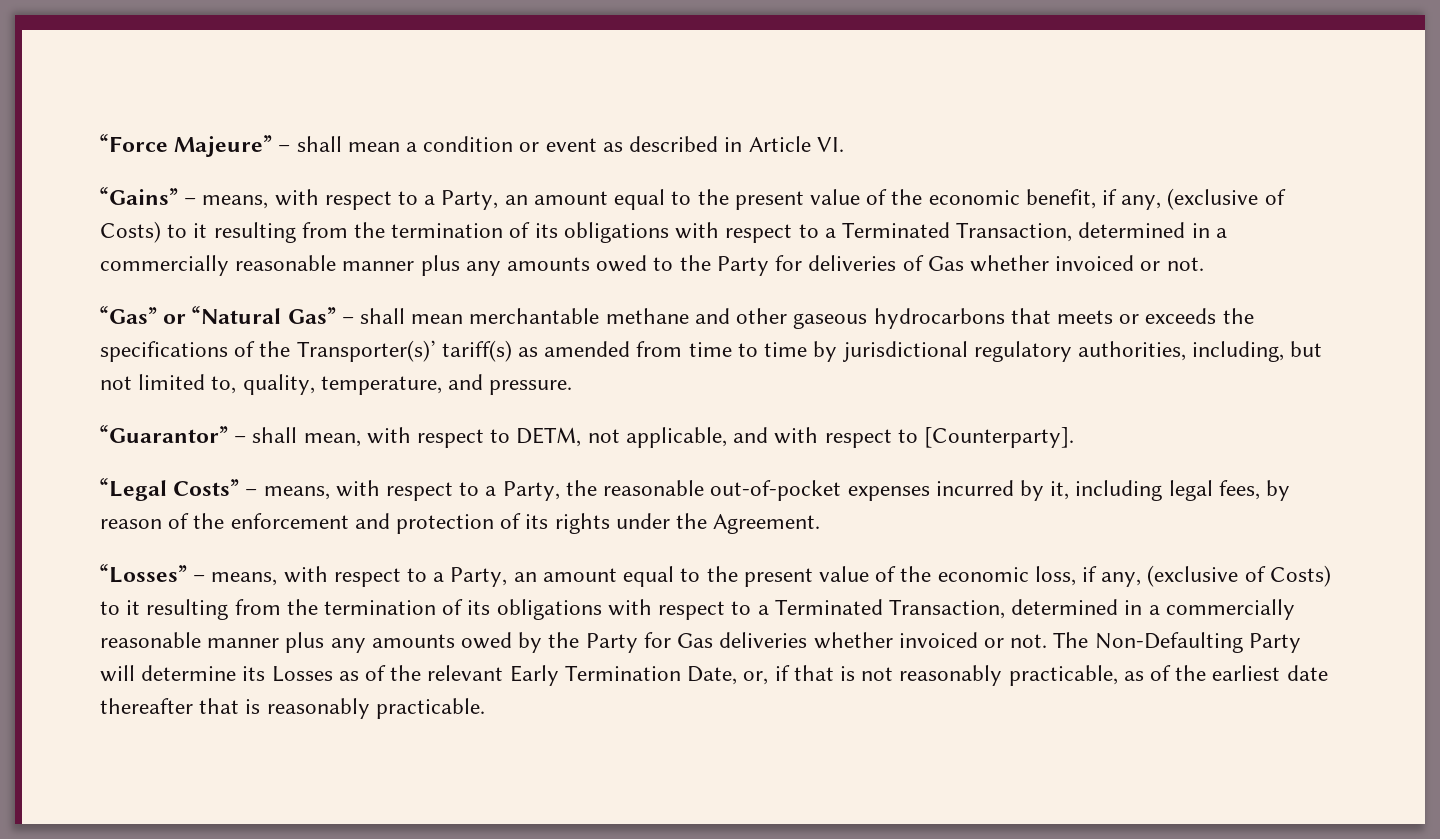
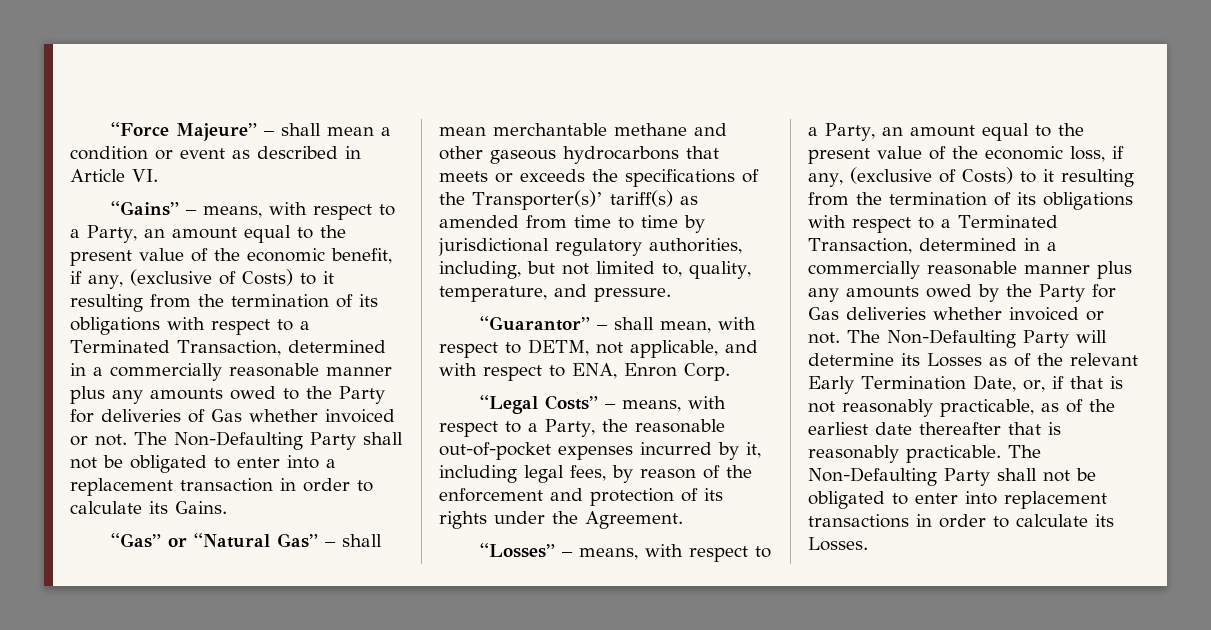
(1204, 264) none -> [134,431,403,450] [70,455,336,473] [70,478,373,496] [70,501,227,514] The Non-Defaulting Party shall not be obligated to enter into a replacement transaction in order to calculate its Gains.
[923,427,1074,448] [Counterparty]. -> [572,363,730,381] ENA, Enron Corp.
(485, 708) none -> [1008,445,1041,458] [808,467,1096,486] [808,491,1107,509] [808,514,1114,528] [808,537,868,551] The Non-Defaulting Party shall not be obligated to enter into replacement transactions in order to calculate its Losses.

